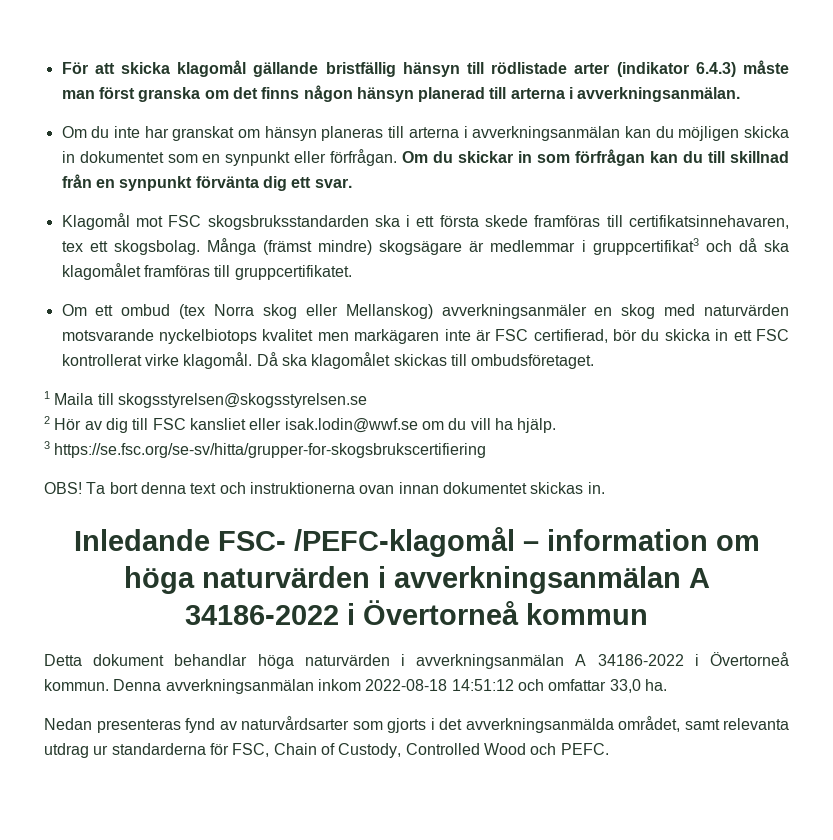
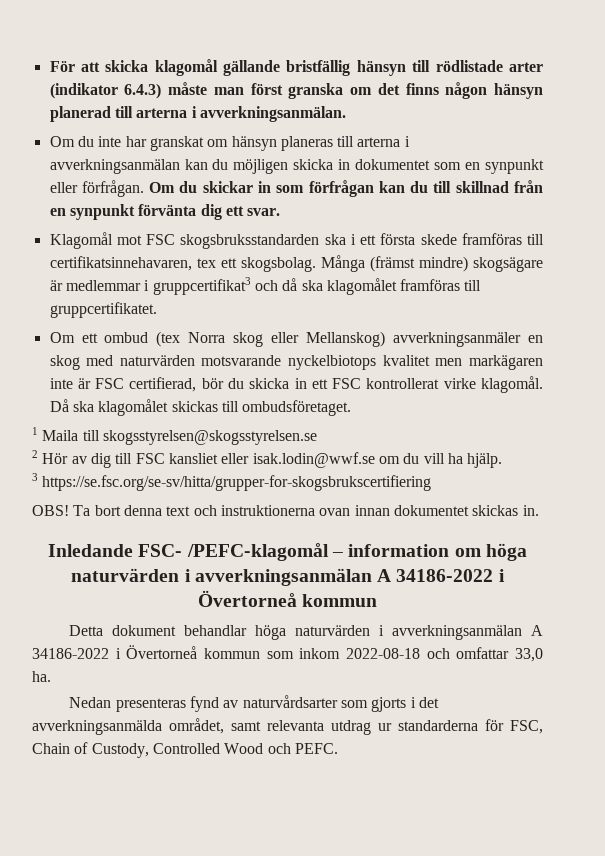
[44,679,314,694] kommun. Denna avverkningsanmälan -> [204,648,294,659] kommun som
[451,679,514,691] 14:51:12 -> (420, 653) none

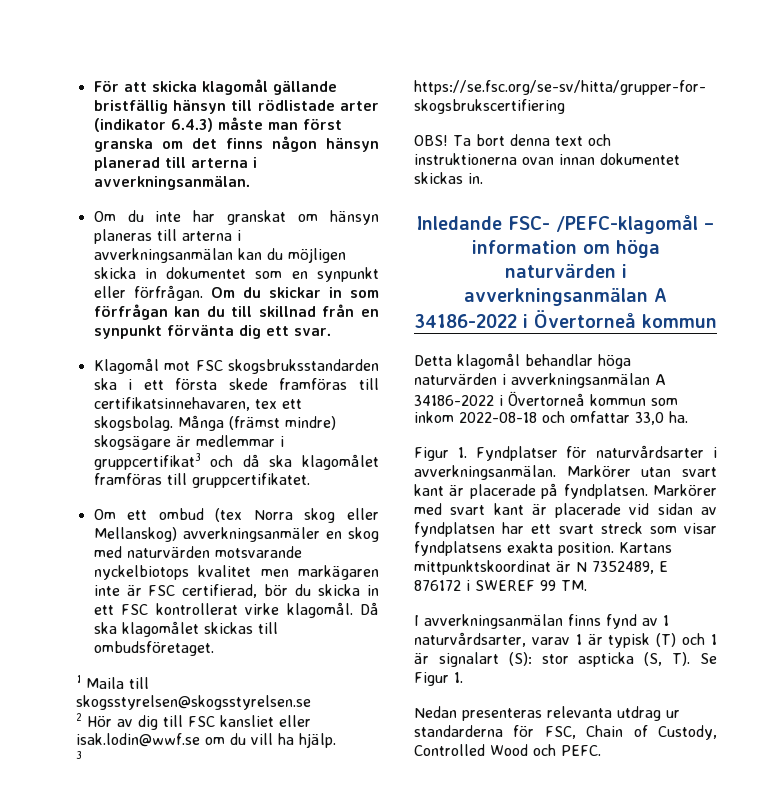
[112,625,177,636] dokument -> [457,353,520,369] klagomål
[69,695,439,712] [32,718,261,735] Nedan presenteras fynd av naturvårdsarter som gjorts i det avverkningsanmälda området, samt -> [414,445,717,461] [414,465,717,480] [414,483,717,499] [414,503,717,518] [414,522,717,537] [414,541,672,556] [414,560,668,575] [414,580,587,591] [414,614,669,629] [414,632,717,648] [414,652,717,667] [414,672,463,686] [414,706,542,721] Figur 1. Fyndplatser för naturvårdsarter i avverkningsanmälan. Markörer utan svart kant är placerade på fyndplatsen. Markörer med svart kant är placerade vid sidan av fyndplatsen har ett svart streck som visar fyndplatsens exakta position. Kartans mittpunktskoordinat är N 7352489, E 876172 i SWEREF 99 TM. // I avverkningsanmälan finns fynd av 1 naturvårdsarter, varav 1 är typisk (T) och 1 är signalart (S): stor aspticka (S, T). Se Figur 1. // Nedan presenteras

